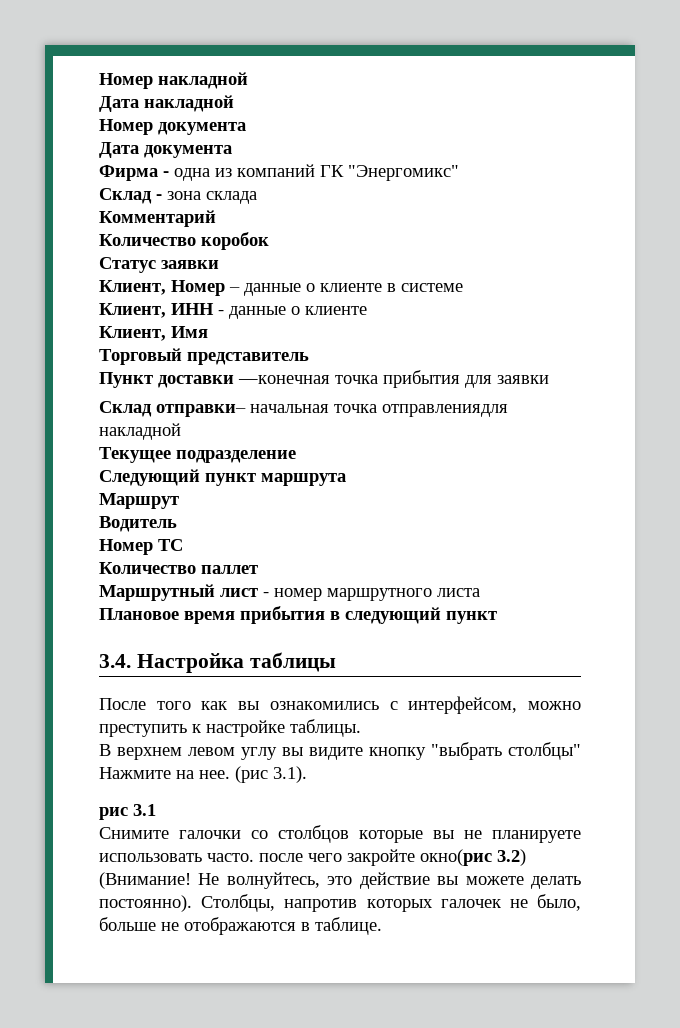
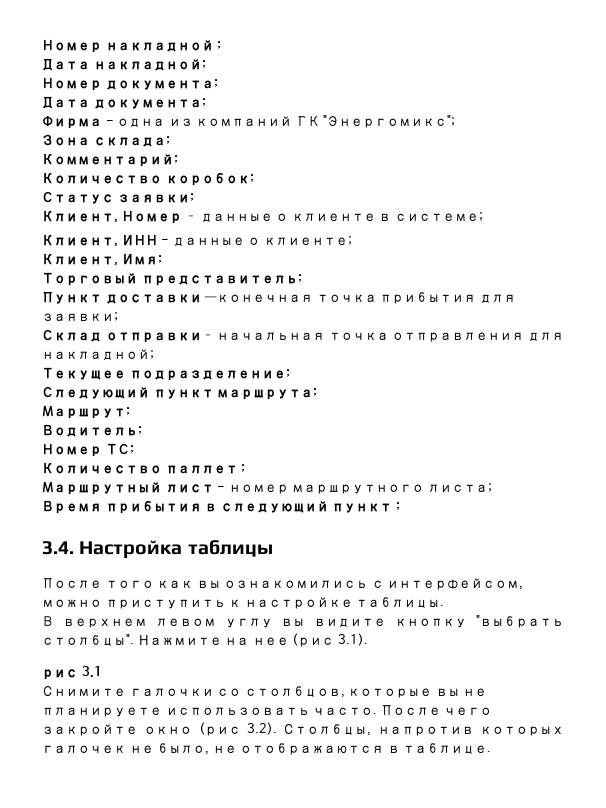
[99,95,234,112] [99,119,246,135] [99,142,232,158] // Дата накладной // Номер документа // Дата документа -> [217,41,222,49] [42,58,206,71] [42,77,218,91] [42,96,206,109] ; // Дата накладной; // Номер документа; // Дата документа;
[348,165,459,181] [99,188,257,204] [99,210,216,227] [99,232,269,250] "Энергомикс" // Склад - зона склада // Комментарий // Количество коробок -> [323,115,456,128] [42,134,170,147] [42,153,178,167] [42,172,254,186] "Энергомикс"; // Зона склада; // Комментарий; // Количество коробок;
[161,260,219,269] заявки -> [117,193,194,203] заявки;
[401,283,463,292] системе -> [394,212,483,222] системе;
[305,306,367,315] [99,326,208,341] клиенте // Клиент, Имя -> [263,236,352,246] [42,253,162,266] клиенте; // Клиент, Имя;
[187,352,309,365] представитель -> [141,274,302,286] представитель;
[497,375,549,384] заявки -> [42,312,118,321] заявки;
[382,404,508,417] [99,423,181,440] отправлениядля накладной -> [392,332,565,342] [42,349,154,360] отправления для накладной;
[176,450,296,463] подразделение -> [129,369,290,381] подразделение;
[261,473,346,486] [99,493,179,509] [99,516,177,532] [99,539,183,555] маршрута // Маршрут // Водитель // Номер ТС -> [217,388,318,400] [42,405,130,419] [42,424,142,437] [42,443,134,457] маршрута; // Маршрут; // Водитель; // Номер ТС;
(258, 569) none -> [241,464,246,472] ;
[437,588,480,597] [99,608,235,624] листа // Плановое время -> [427,483,492,493] [42,500,102,514] листа; // Время
(497, 617) none -> [395,502,400,510] ;
[99,724,187,737] преступить -> [105,599,226,609] приступить
[508,742,581,760] столбцы" -> [42,634,134,646] столбцы".
[199,770,230,779] нее. -> [252,637,289,646] нее
[278,825,349,843] столбцов -> [244,686,345,698] столбцов,
[259,853,303,862] после -> [380,705,441,716] После
[420,849,526,866] [99,872,581,889] [99,895,192,912] окно(рис 3.2) (Внимание! Не волнуйтесь, это действие вы можете делать постоянно). -> [144,722,277,736] окно (рис 3.2).
[99,917,156,931] больше -> (210, 749) none

